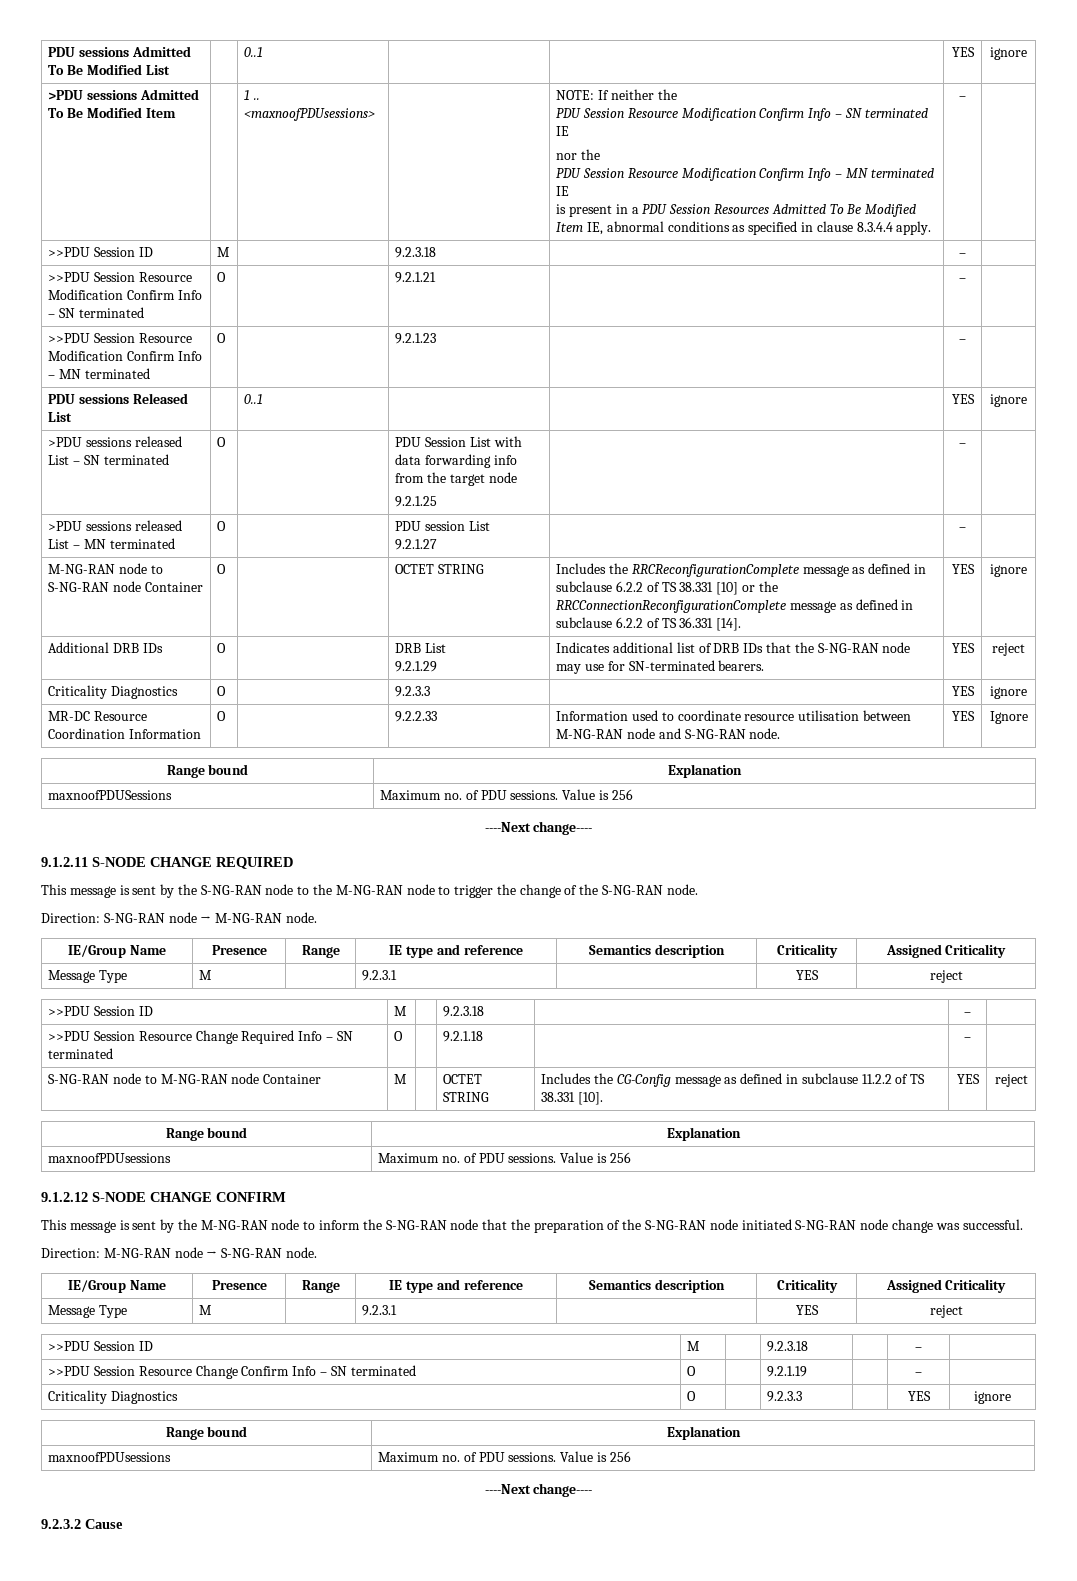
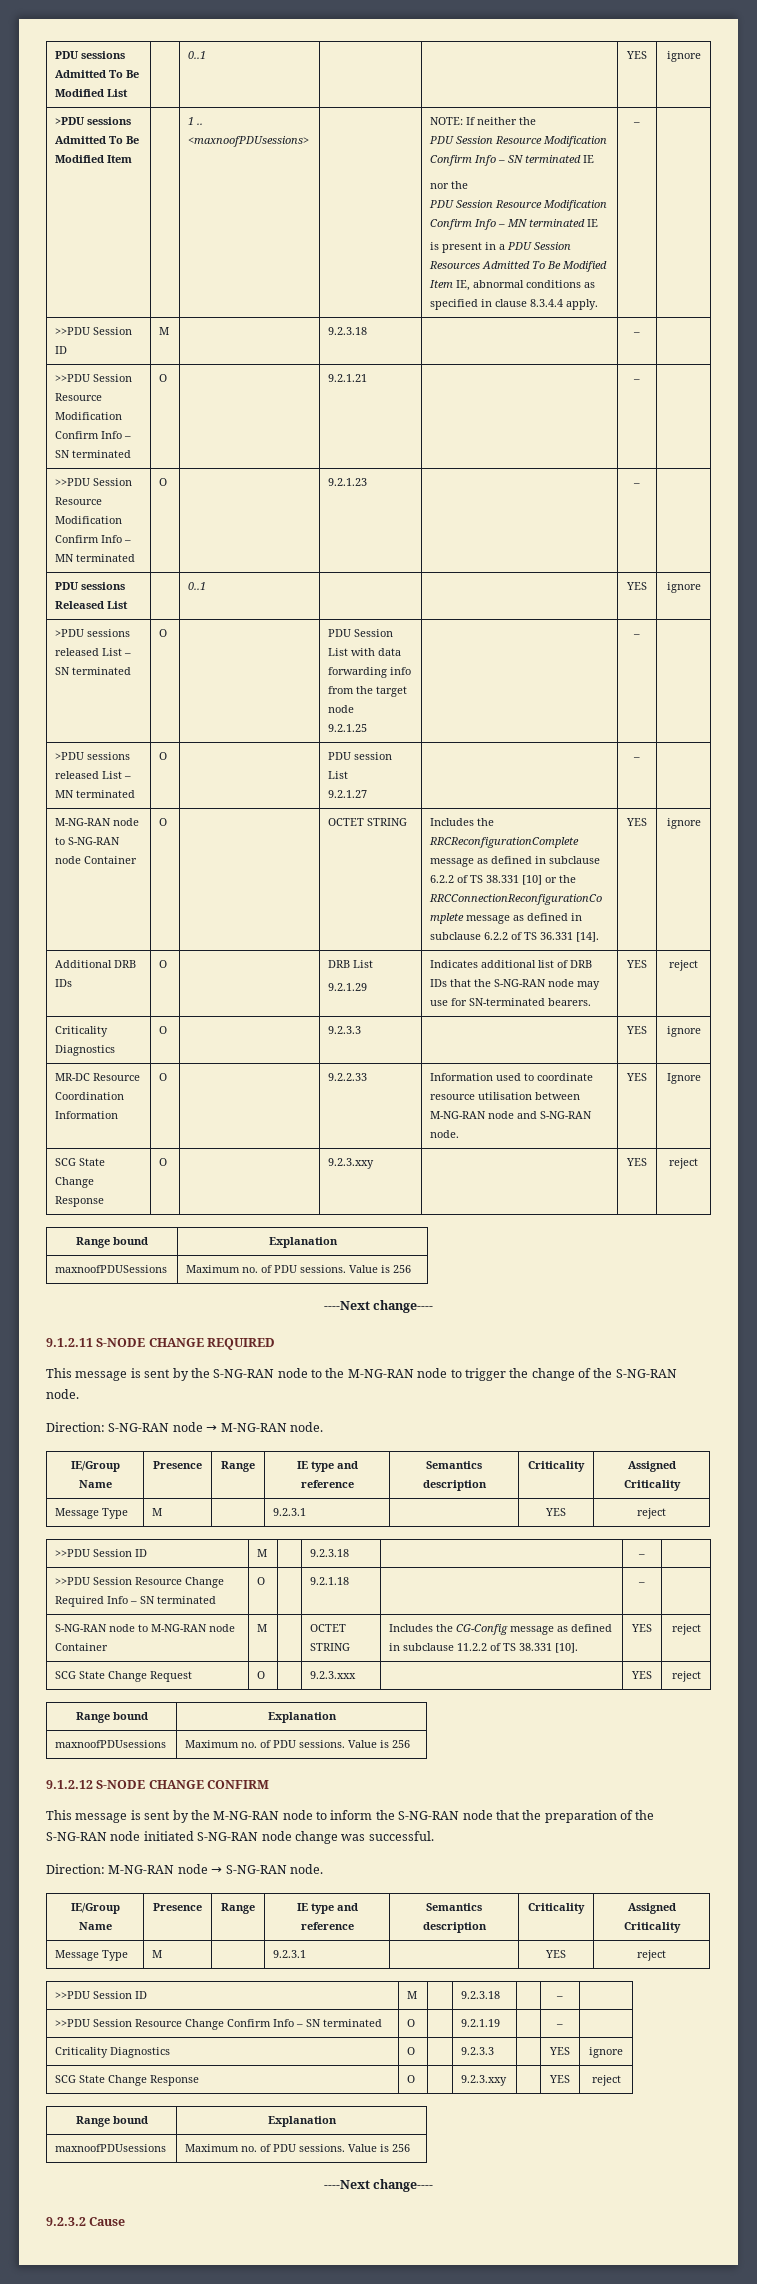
(1028, 717) none -> [55,1158,106,1166] [55,1177,95,1188] [55,1196,105,1207] [159,1158,168,1166] [328,1158,375,1169] [626,1158,647,1166] [669,1158,698,1169] // SCG State Change Response | O | | 9.2.3.xxy | | YES | reject
(1028, 1080) none -> [55,1671,193,1682] [257,1671,266,1679] [310,1671,357,1679] [631,1671,652,1679] [671,1671,701,1682] // SCG State Change Request | O | | 9.2.3.xxx | | YES | reject
(1011, 1397) none -> [55,2075,200,2086] [407,2075,416,2083] [461,2075,508,2086] [549,2075,570,2083] [591,2075,621,2086] // SCG State Change Response | O | | 9.2.3.xxy | | YES | reject

